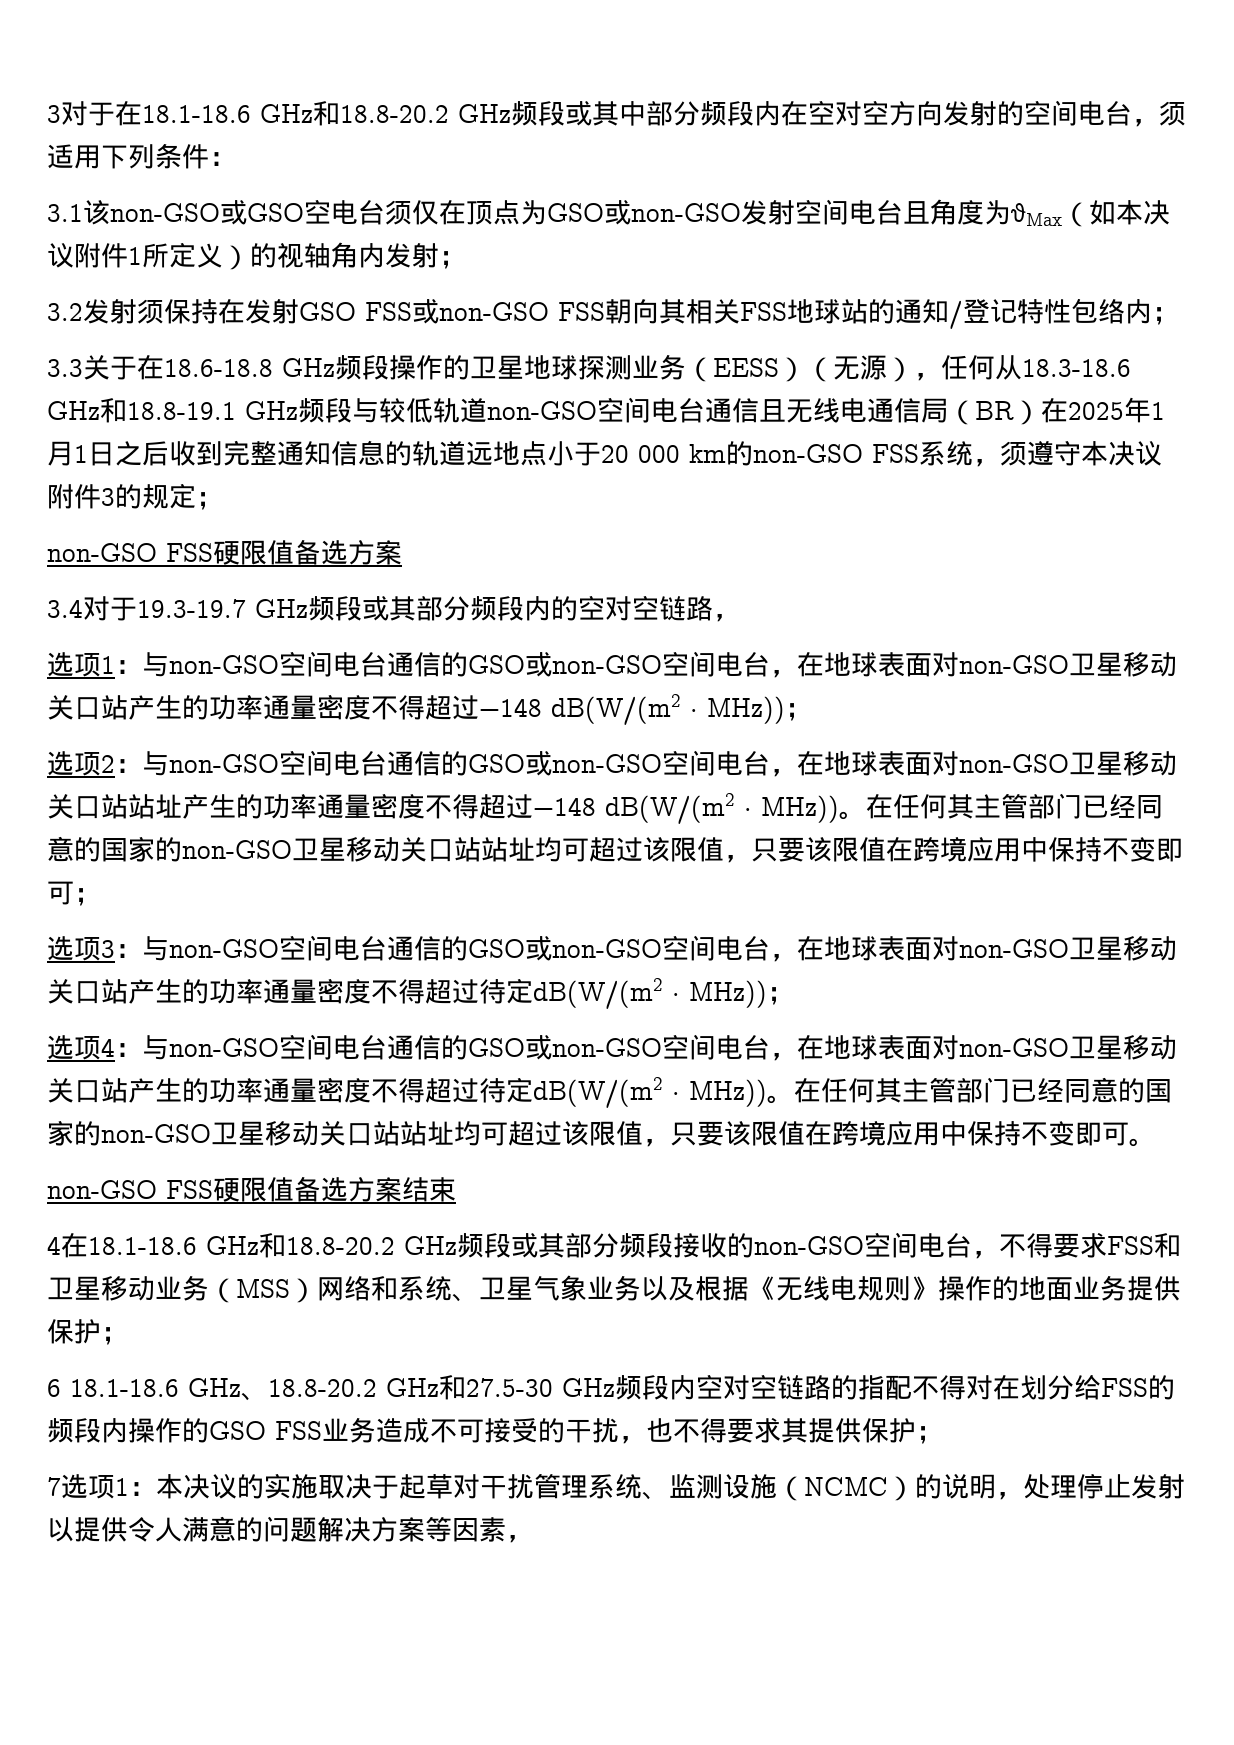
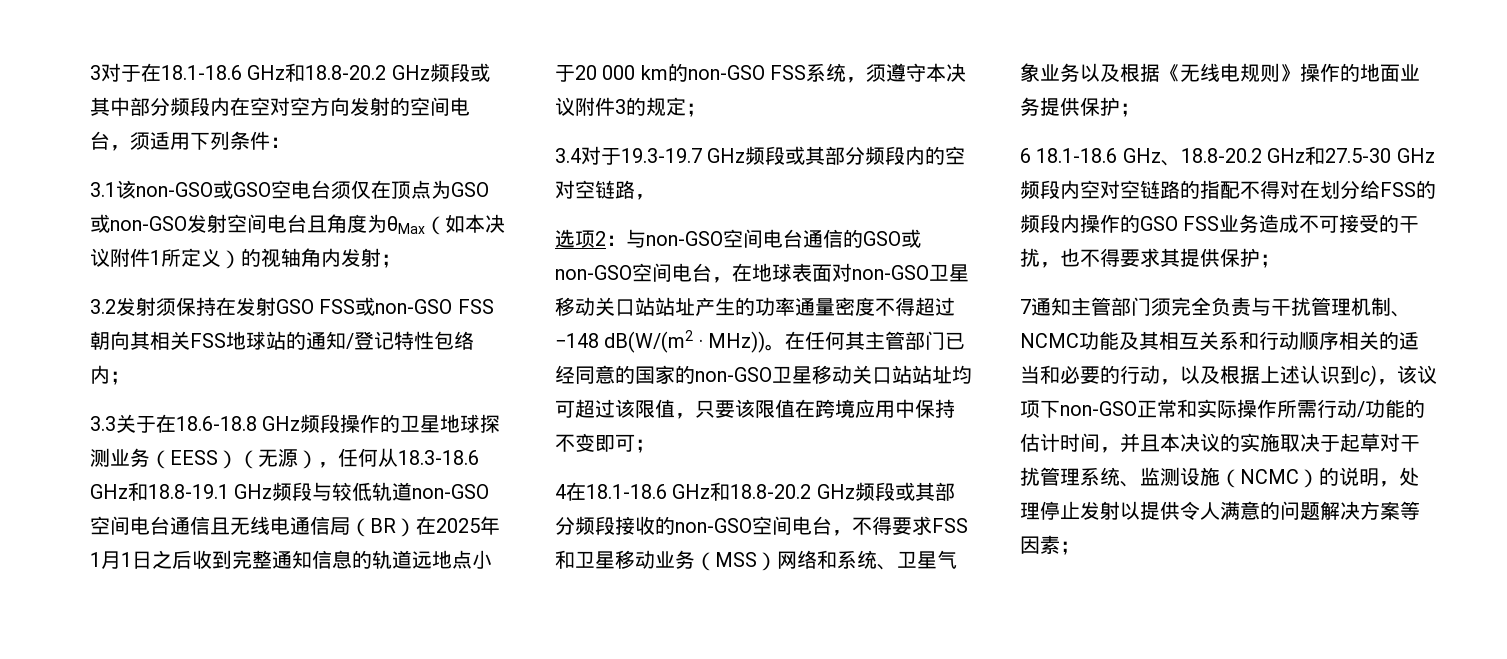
[47,539,402,565] // non-GSO FSS硬限值备选方案 -> (706, 110) none
[47,651,1177,678] [47,694,812,725] // 选项1：与non-GSO空间电台通信的GSO或non-GSO空间电台，在地球表面对non-GSO卫星移动关口站产生的功率通量密度不得超过−148 dB(W/(m2 · MHz))； -> (655, 197) none
[47,935,1177,962] [47,978,794,1009] [47,1034,1177,1061] [47,1077,1172,1108] [47,1120,1156,1147] [47,1176,456,1202] // 选项3：与non-GSO空间电台通信的GSO或non-GSO空间电台，在地球表面对non-GSO卫星移动关口站产生的功率通量密度不得超过待定dB(W/(m2 · MHz))； // 选项4：与non-GSO空间电台通信的GSO或non-GSO空间电台，在地球表面对non-GSO卫星移动关口站产生的功率通量密度不得超过待定dB(W/(m2 · MHz))。在任何其主管部门已经同意的国家的non-GSO卫星移动关口站站址均可超过该限值，只要该限值在跨境应用中保持不变即可。 // non-GSO FSS硬限值备选方案结束 -> (655, 446) none
[61,1474,156,1499] 选项1： -> [1031,297,1411,317] [1020,331,1419,350] [1020,365,1437,387] [1020,399,1425,418] [1020,433,1160,453] 通知主管部门须完全负责与干扰管理机制、NCMC功能及其相互关系和行动顺序相关的适当和必要的行动，以及根据上述认识到c)，该议项下non-GSO正常和实际操作所需行动/功能的估计时间，并且
[506,1534,533,1543] ， -> [1060,541,1080,555] ；

